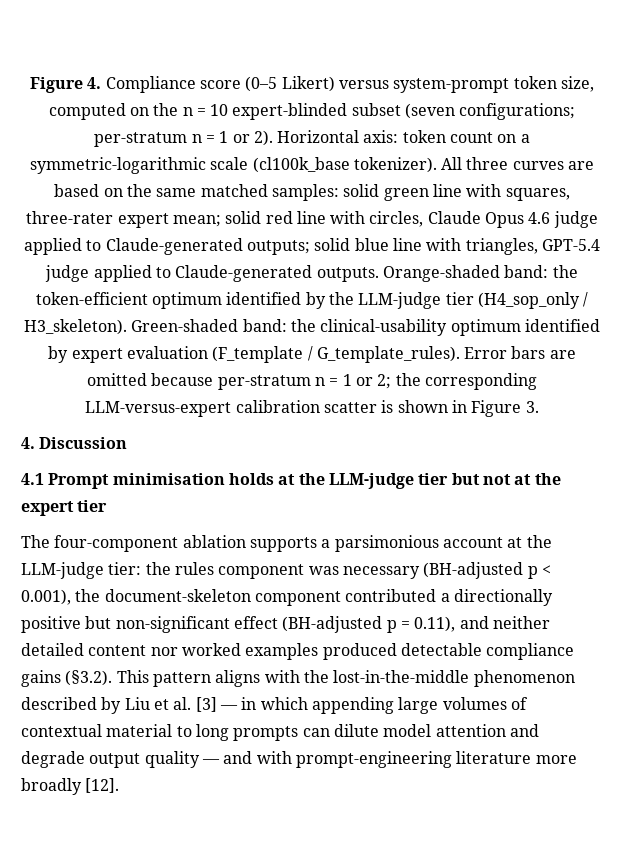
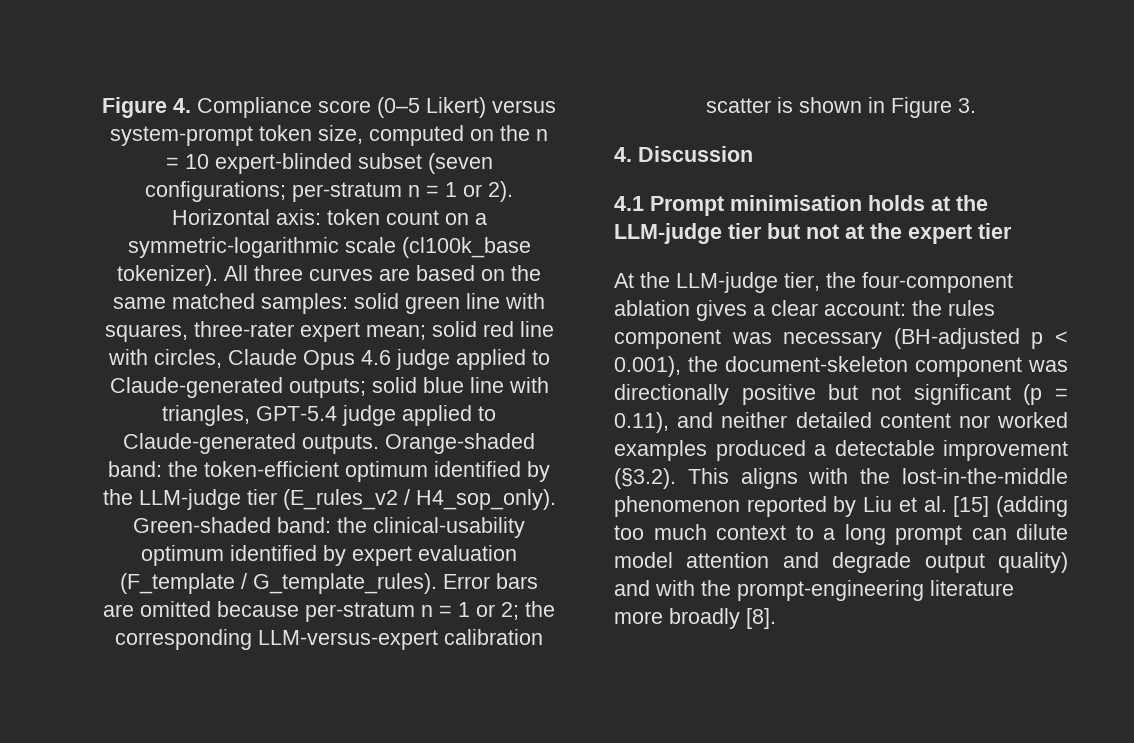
[477,292,589,309] [24,319,128,335] (H4_sop_only / H3_skeleton). -> [282,489,556,510] (E_rules_v2 / H4_sop_only).
[21,535,552,552] [21,562,142,579] The four-component ablation supports a parsimonious account at the LLM-judge tier: -> [614,272,1013,293] [614,300,906,321] At the LLM-judge tier, the four-component ablation gives a clear account:
[345,589,450,602] contributed a -> [1028,360,1068,372] was
[115,616,397,633] non-significant effect (BH-adjusted p -> [871,384,1043,405] not significant (p
[400,643,575,660] [21,670,61,687] detectable compliance gains -> [814,440,1068,461] a detectable improvement
[152,672,211,687] pattern -> (729, 476) none
[21,697,97,710] described -> [746,496,827,517] reported
[195,697,528,714] [21,724,299,741] [3] — in which appending large volumes of contextual material to long prompts -> [953,496,1068,517] [614,524,962,545] [15] (adding too much context to a long prompt
[144,751,220,768] quality — -> [998,552,1068,573] quality)
(292, 757) none -> [701,580,731,596] the
[85,778,120,793] [12]. -> [746,608,776,629] [8].

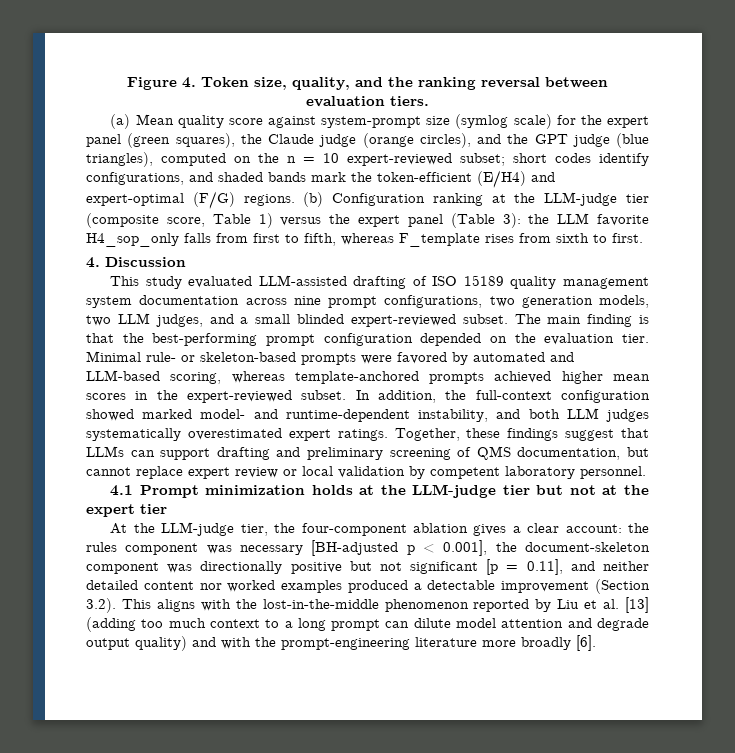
[197,97,556,118] [110,125,363,146] Compliance score (0–5 Likert) versus system-prompt token size, -> [201,77,608,90] [306,96,429,107] [110,114,650,129] [86,133,649,148] [86,152,153,167] Token size, quality, and the ranking reversal between evaluation tiers. // (a) Mean quality score against system-prompt size (symlog scale) for the expert panel (green squares), the Claude judge (orange circles), and the GPT judge (blue triangles),
[214,153,493,174] [145,181,513,202] [171,209,487,225] [127,237,531,258] [117,265,541,286] [113,293,545,314] [104,321,554,342] [107,349,550,370] [109,377,549,398] [162,405,496,426] [123,433,535,454] [108,461,550,482] [102,489,556,510] [133,517,525,538] [141,545,517,566] [120,573,538,594] [103,601,555,622] [115,629,543,650] [706,97,976,118] [614,146,753,162] expert-blinded subset (seven configurations; per-stratum n = 1 or 2). Horizontal axis: token count on a symmetric-logarithmic scale (cl100k_base tokenizer). All three curves are based on the same matched samples: solid green line with squares, three-rater expert mean; solid red line with circles, Claude Opus 4.6 judge applied to Claude-generated outputs; solid blue line with triangles, GPT-5.4 judge applied to Claude-generated outputs. Orange-shaded band: the token-efficient optimum identified by the LLM-judge tier (E_rules_v2 / H4_sop_only). Green-shaded band: the clinical-usability optimum identified by expert evaluation (F_template / G_template_rules). Error bars are omitted because per-stratum n = 1 or 2; the corresponding LLM-versus-expert calibration scatter is shown in Figure 3. // 4. Discussion -> [347,153,649,166] [86,170,555,188] [86,191,649,209] [86,213,649,228] [86,233,643,247] [86,257,186,268] [110,275,649,289] [86,295,649,308] [86,313,649,327] [86,333,649,346] [86,351,574,365] [86,370,650,384] [86,390,650,403] [86,408,649,422] [86,428,649,441] [86,446,650,460] [86,466,646,479] expert-reviewed subset; short codes identify configurations, and shaded bands mark the token-efficient (E/H4) and expert-optimal (F/G) regions. (b) Configuration ranking at the LLM-judge tier (composite score, Table 1) versus the expert panel (Table 3): the LLM favorite H4_sop_only falls from first to fifth, whereas F_template rises from sixth to first. // 4. Discussion // This study evaluated LLM-assisted drafting of ISO 15189 quality management system documentation across nine prompt configurations, two generation models, two LLM judges, and a small blinded expert-reviewed subset. The main finding is that the best-performing prompt configuration depended on the evaluation tier. Minimal rule- or skeleton-based prompts were favored by automated and LLM-based scoring, whereas template-anchored prompts achieved higher mean scores in the expert-reviewed subset. In addition, the full-context configuration showed marked model- and runtime-dependent instability, and both LLM judges systematically overestimated expert ratings. Together, these findings suggest that LLMs can support drafting and preliminary screening of QMS documentation, but cannot replace expert review or local validation by competent laboratory personnel.
[730,195,862,211] minimisation -> [205,485,306,495] minimization
[893,328,1020,349] (BH-adjusted -> [311,540,399,556] [BH-adjusted
[614,356,681,377] 0.001), -> [443,540,488,556] 0.001],
[1023,384,1068,405] [614,412,669,433] (p = 0.11), -> [486,559,563,575] [p = 0.11],
[614,468,676,489] (§3.2). -> [595,579,650,594] [86,598,116,613] (Section 3.2).
[953,496,990,517] [15] -> [625,597,649,613] [13]
[746,608,776,629] [8]. -> [576,635,596,651] [6].

